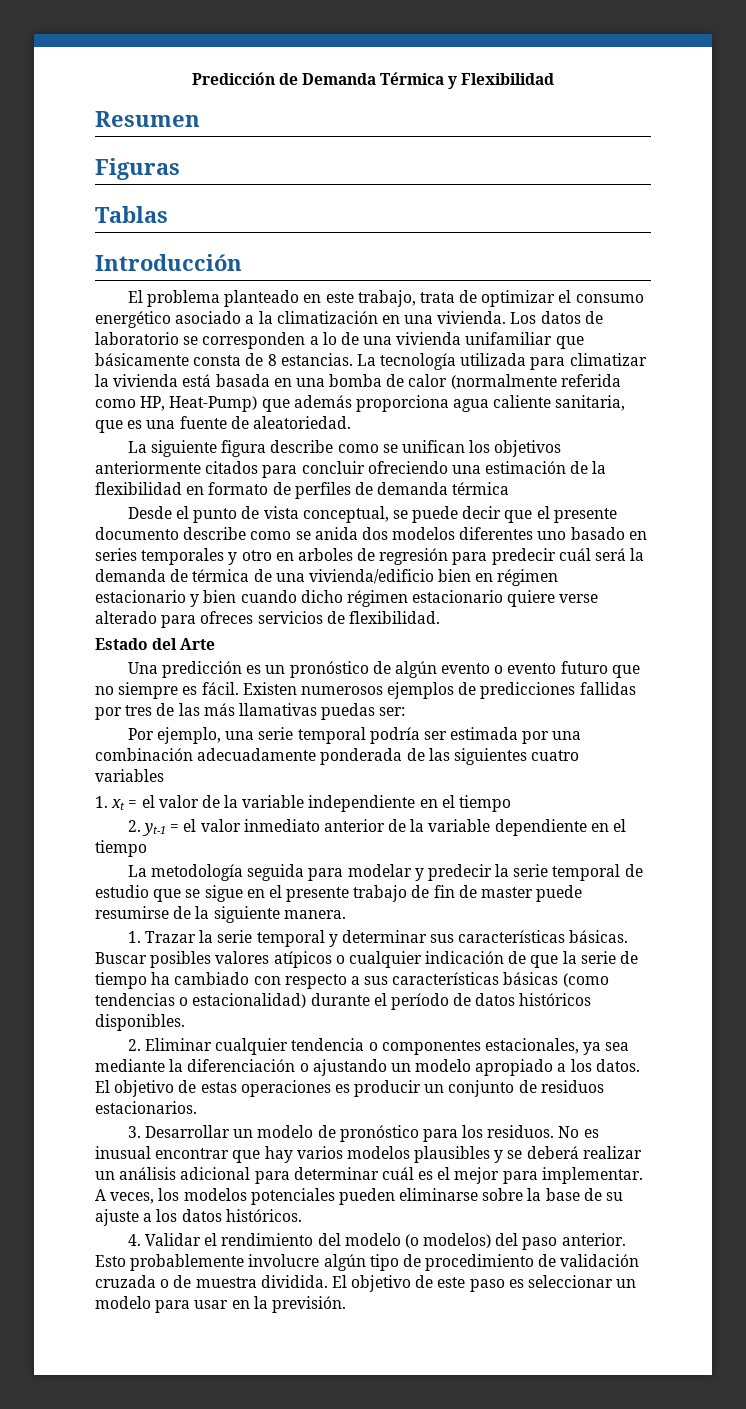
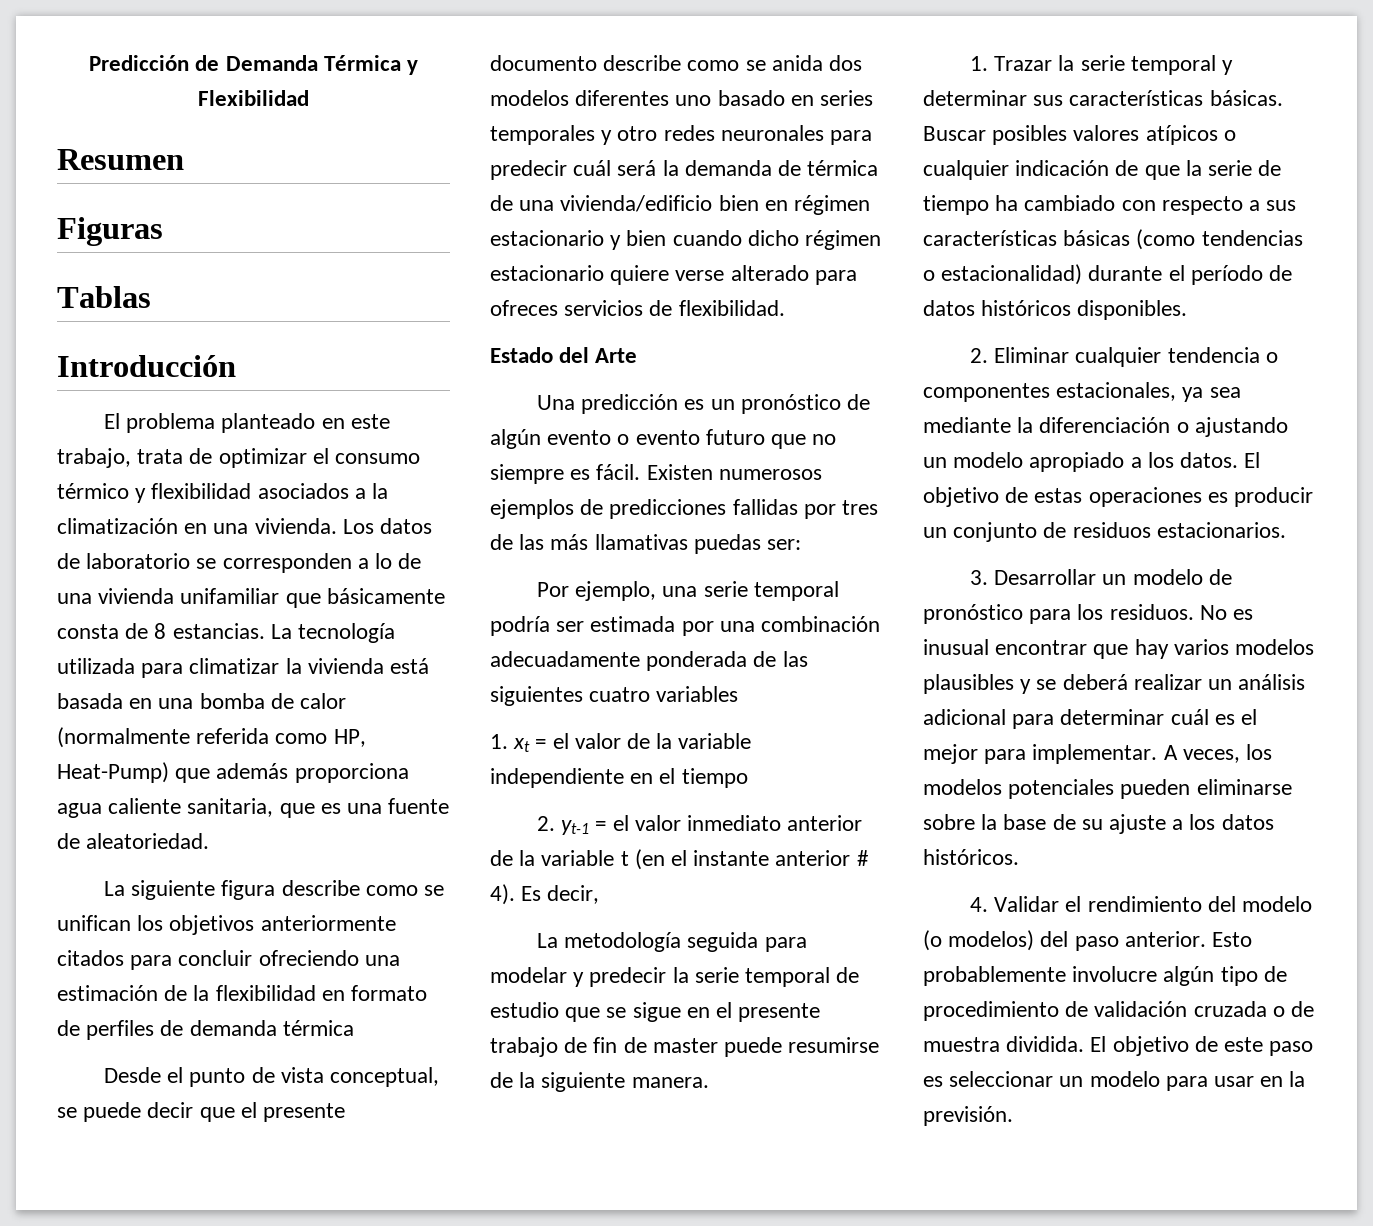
[95,311,242,328] energético asociado -> [57,483,349,503] térmico y flexibilidad asociados
[275,548,449,565] en arboles de regresión -> [663,125,824,141] redes neuronales
[494,819,627,836] [95,840,147,857] dependiente en el tiempo -> [620,849,869,870] [490,884,600,905] t (en el instante anterior # 4). Es decir,

